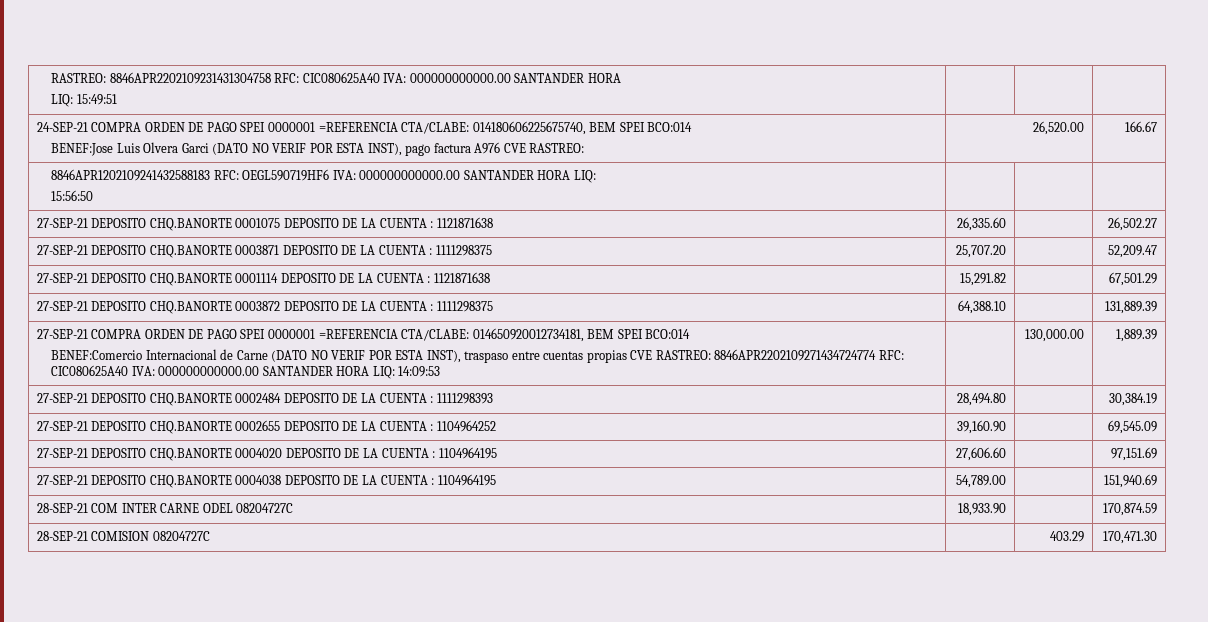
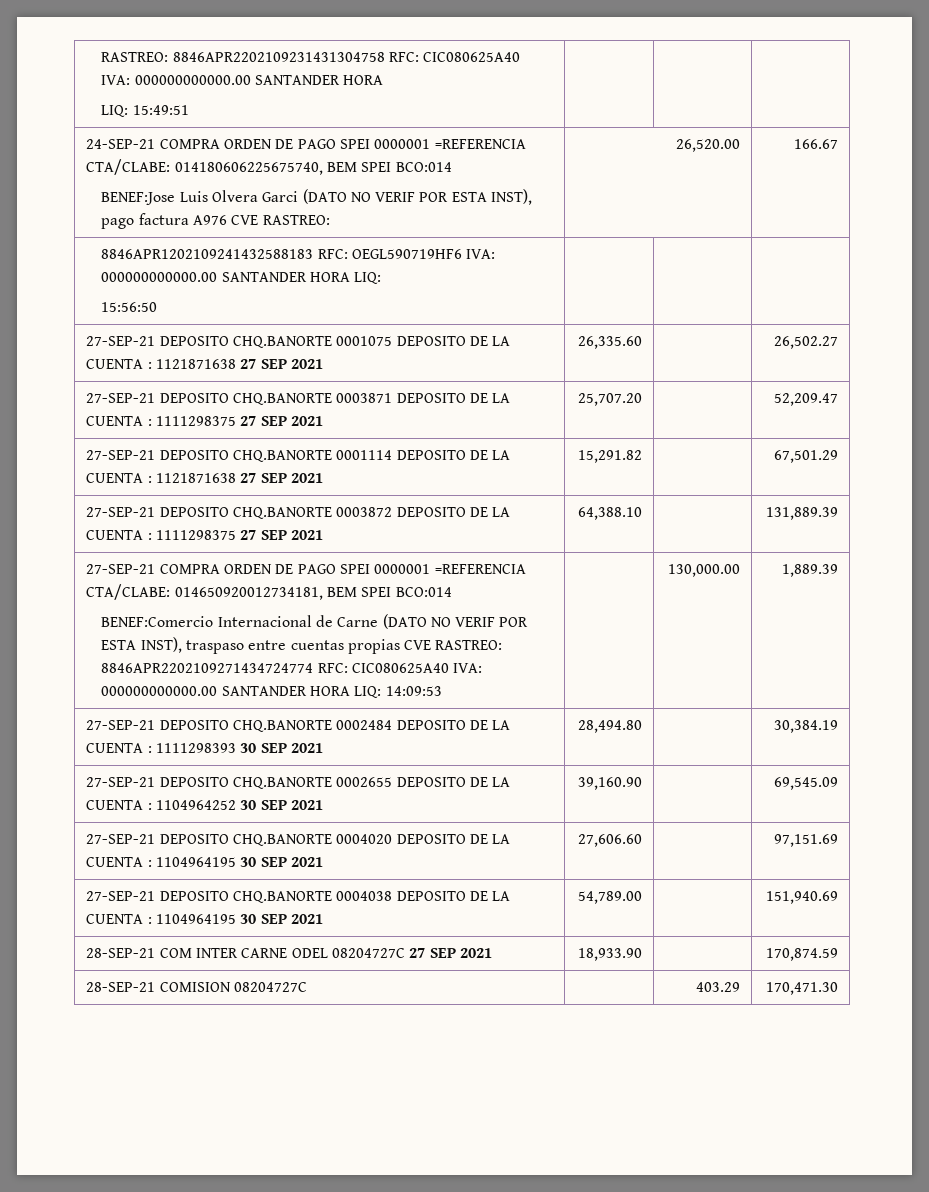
(493, 222) none -> [240,359,323,369] 27 SEP 2021
(492, 250) none -> [240,416,323,426] 27 SEP 2021
(490, 277) none -> [240,473,323,483] 27 SEP 2021
(493, 306) none -> [240,530,323,540] 27 SEP 2021
(493, 398) none -> [240,743,323,753] 30 SEP 2021
(496, 426) none -> [240,800,323,810] 30 SEP 2021
(497, 453) none -> [240,857,323,867] 30 SEP 2021
(496, 480) none -> [240,914,323,924] 30 SEP 2021
(294, 508) none -> [409,948,492,958] 27 SEP 2021

